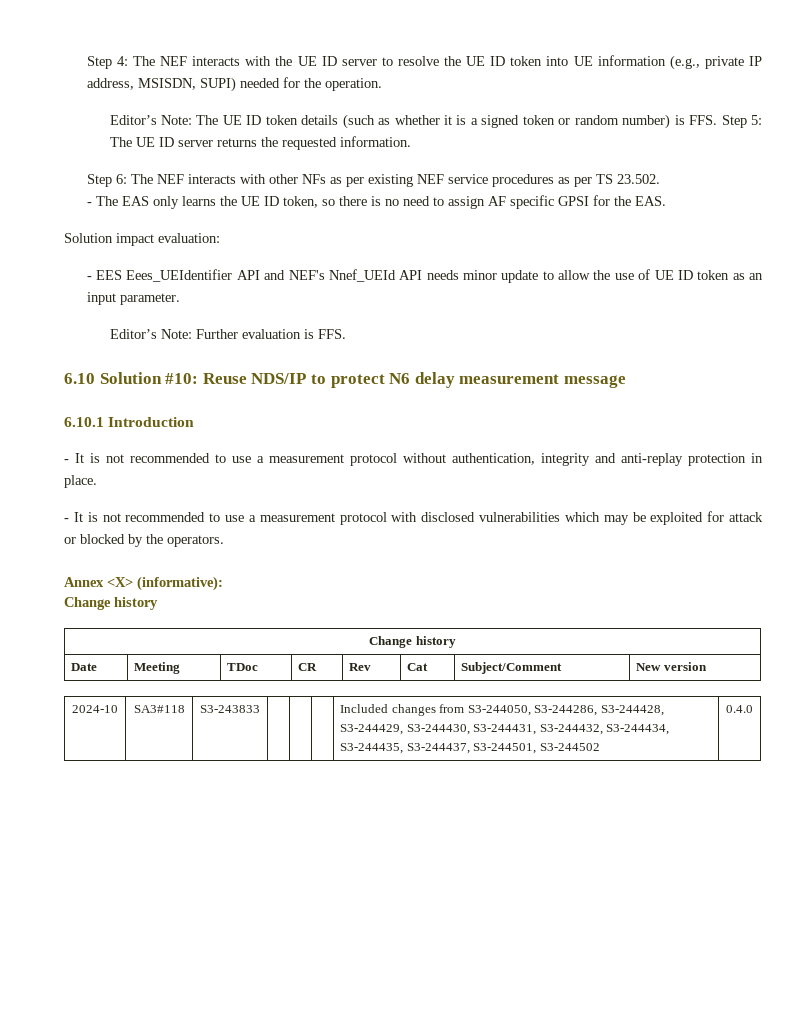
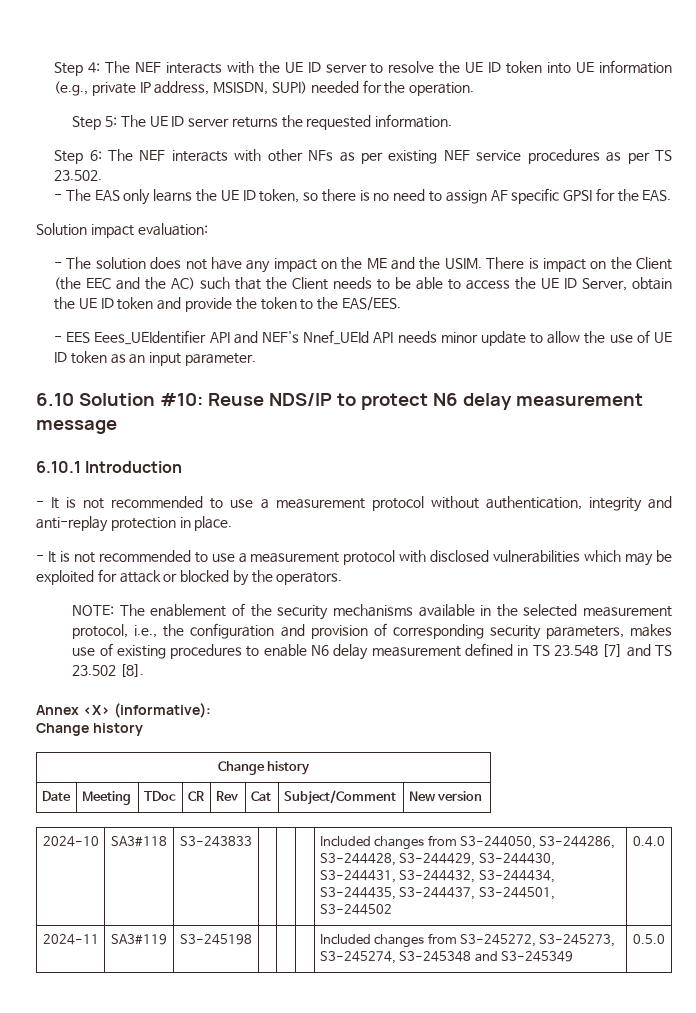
[109,114,718,129] Editor’s Note: The UE ID token details (such as whether it is a signed token or random number) is FFS. -> (475, 89) none
(220, 238) none -> [54,257,672,273] [54,277,673,291] [54,297,401,312] // - The solution does not have any impact on the ME and the USIM. There is impact on the Client (the EEC and the AC) such that the Client needs to be able to access the UE ID Server, obtain the UE ID token and provide the token to the EAS/EES.
[109,329,346,339] // Editor’s Note: Further evaluation is FFS. -> (257, 359) none
(224, 541) none -> [72,603,672,620] [72,623,672,640] [72,643,673,660] [72,664,144,677] // NOTE: The enablement of the security mechanisms available in the selected measurement protocol, i.e., the configuration and provision of corresponding security parameters, makes use of existing procedures to enable N6 delay measurement defined in TS 23.548 [7] and TS 23.502 [8].
(753, 709) none -> [42,934,99,945] [111,934,167,945] [180,934,252,945] [319,933,616,948] [319,951,573,964] [633,934,665,944] // 2024-11 | SA3#119 | S3-245198 | | | | Included changes from S3-245272, S3-245273, S3-245274, S3-245348 and S3-245349 | 0.5.0

